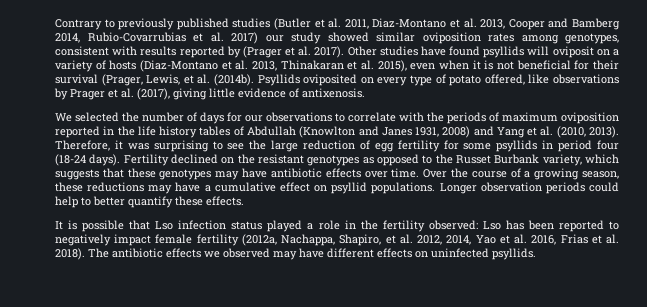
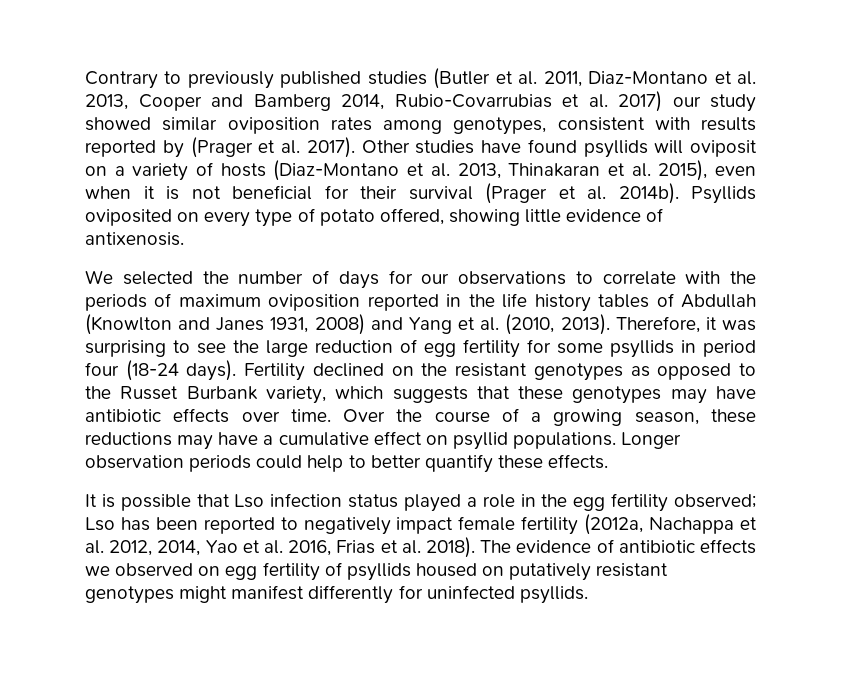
[101,74,254,86] (Prager, Lewis, et al. (2014b). -> [485,183,679,204] (Prager et al. 2014b).
[528,74,620,84] [54,88,207,100] like observations by Prager et al. (2017), giving -> [448,209,520,226] showing
[382,220,478,232] fertility observed: -> [573,493,756,512] egg fertility observed;
[281,234,382,246] Nachappa, Shapiro, -> [649,517,735,534] Nachappa
(109, 253) none -> [516,539,614,553] evidence of
[273,248,428,260] may have different effects on -> [198,562,669,581] [85,585,423,604] on egg fertility of psyllids housed on putatively resistant genotypes might manifest differently for

